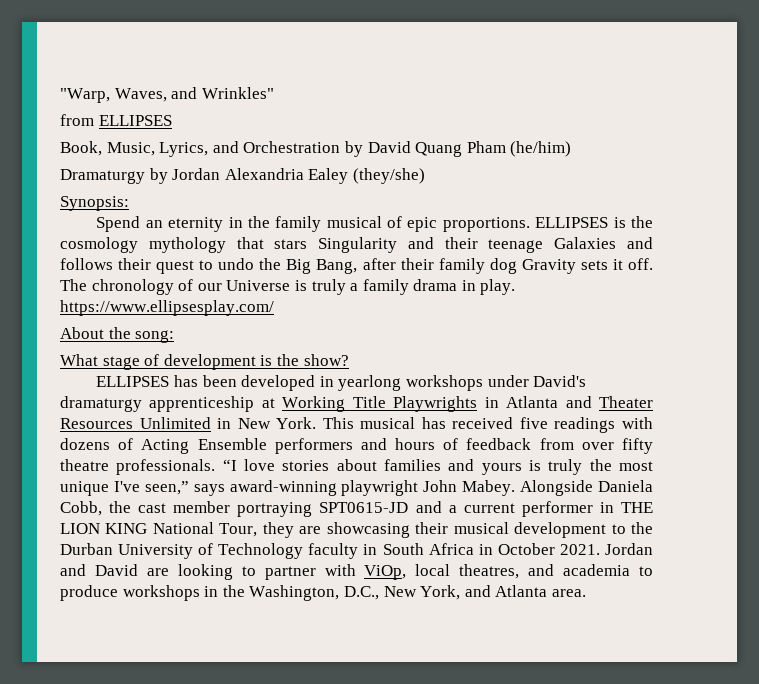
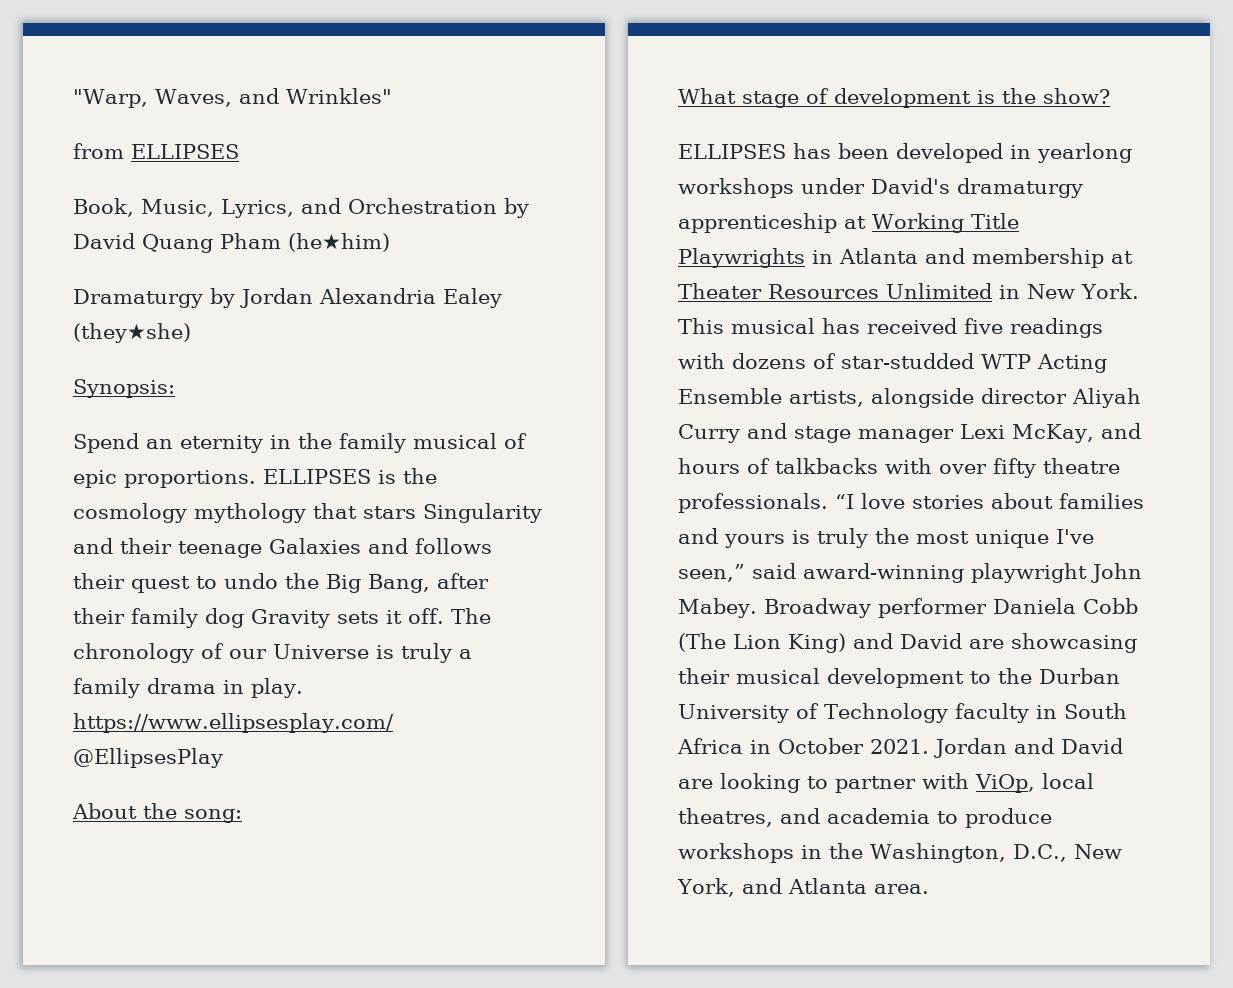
[510,141,572,157] (he/him) -> [288,233,390,252] (he★him)
[352,168,425,184] (they/she) -> [73,323,191,343] (they★she)
(274, 308) none -> [73,748,223,768] @EllipsesPlay
(592, 402) none -> [972,248,1133,268] membership at
[141,438,353,454] Acting Ensemble performers -> [841,353,1107,373] [678,388,1141,408] [678,423,1094,443] star-studded WTP Acting Ensemble artists, alongside director Aliyah Curry and stage manager Lexi McKay,
[466,438,574,450] feedback from -> [775,458,932,474] talkbacks with
[193,484,225,496] says -> [752,563,796,579] said
[520,480,653,496] [60,501,653,517] [60,522,294,538] Alongside Daniela Cobb, the cast member portraying SPT0615-JD and a current performer in THE LION KING National Tour, they -> [763,598,1138,618] [678,633,962,653] Broadway performer Daniela Cobb (The Lion King) and David

